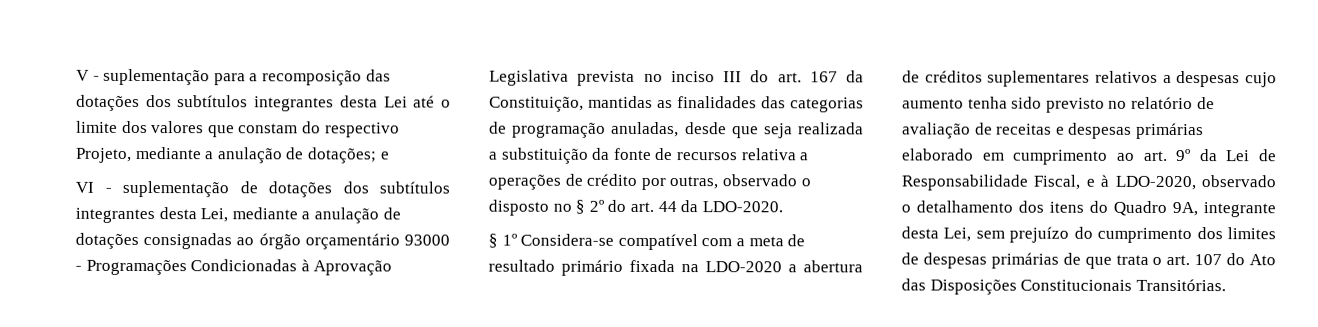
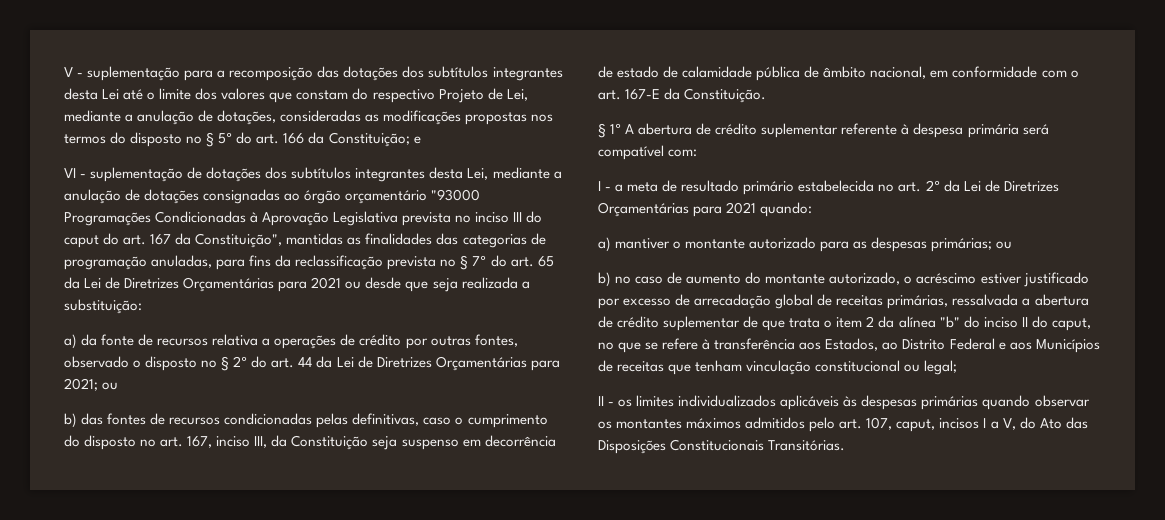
[76,146,377,164] Projeto, mediante a anulação de dotações; -> [438,88,528,103] [64,110,554,125] [64,132,410,147] Projeto de Lei, mediante a anulação de dotações, consideradas as modificações propostas nos termos do disposto no § 5º do art. 166 da Constituição;
[403,234,450,246] [75,265,82,271] 93000 - -> [431,189,481,201] "93000
(770, 76) none -> [64,233,120,248] caput do
[489,96,584,112] Constituição, -> [195,233,283,248] Constituição",
(680, 129) none -> [216,255,554,270] [64,277,362,292] para fins da reclassificação prevista no § 7º do art. 65 da Lei de Diretrizes Orçamentárias para 2021 ou
[500,147,589,164] substituição -> [64,299,142,314] [64,334,77,349] substituição: // a)
[669,176,719,190] outras, -> [430,334,518,347] outras fontes,
[701,201,783,213] [488,233,733,251] LDO-2020. // § 1º Considera-se compatível com -> [336,356,560,371] [64,378,119,391] [64,413,548,428] [64,435,556,450] [598,66,1079,81] [598,88,767,103] [598,123,1049,138] [598,145,698,160] [598,181,612,191] Lei de Diretrizes Orçamentárias para 2021; ou // b) das fontes de recursos condicionadas pelas definitivas, caso o cumprimento do disposto no art. 167, inciso III, da Constituição seja suspenso em decorrência de estado de calamidade pública de âmbito nacional, em conformidade com o art. 167-E da Constituição. // § 1º A abertura de crédito suplementar referente à despesa primária será compatível com: // I -
[629,259,863,273] [902,70,1277,88] [902,96,1215,113] [902,122,1204,140] [902,148,1277,165] [901,174,1276,191] [901,200,1276,218] [901,226,1276,244] [901,252,1223,269] fixada na LDO-2020 a abertura de créditos suplementares relativos a despesas cujo aumento tenha sido previsto no relatório de avaliação de receitas e despesas primárias elaborado em cumprimento ao art. 9º da Lei de Responsabilidade Fiscal, e à LDO-2020, observado o detalhamento dos itens do Quadro 9A, integrante desta Lei, sem prejuízo do cumprimento dos limites de despesas primárias de que trata o art. 107 -> [798,180,1059,192] [598,202,813,217] [598,237,1013,252] [598,272,1089,287] [598,294,1089,309] [598,316,1091,331] [598,338,1100,353] [598,360,958,375] [598,395,1090,410] [598,417,1016,432] estabelecida no art. 2º da Lei de Diretrizes Orçamentárias para 2021 quando: // a) mantiver o montante autorizado para as despesas primárias; ou // b) no caso de aumento do montante autorizado, o acréscimo estiver justificado por excesso de arrecadação global de receitas primárias, ressalvada a abertura de crédito suplementar de que trata o item 2 da alínea "b" do inciso II do caput, no que se refere à transferência aos Estados, ao Distrito Federal e aos Municípios de receitas que tenham vinculação constitucional ou legal; // II - os limites individualizados aplicáveis às despesas primárias quando observar os montantes máximos admitidos pelo art. 107, caput, incisos I a V,

